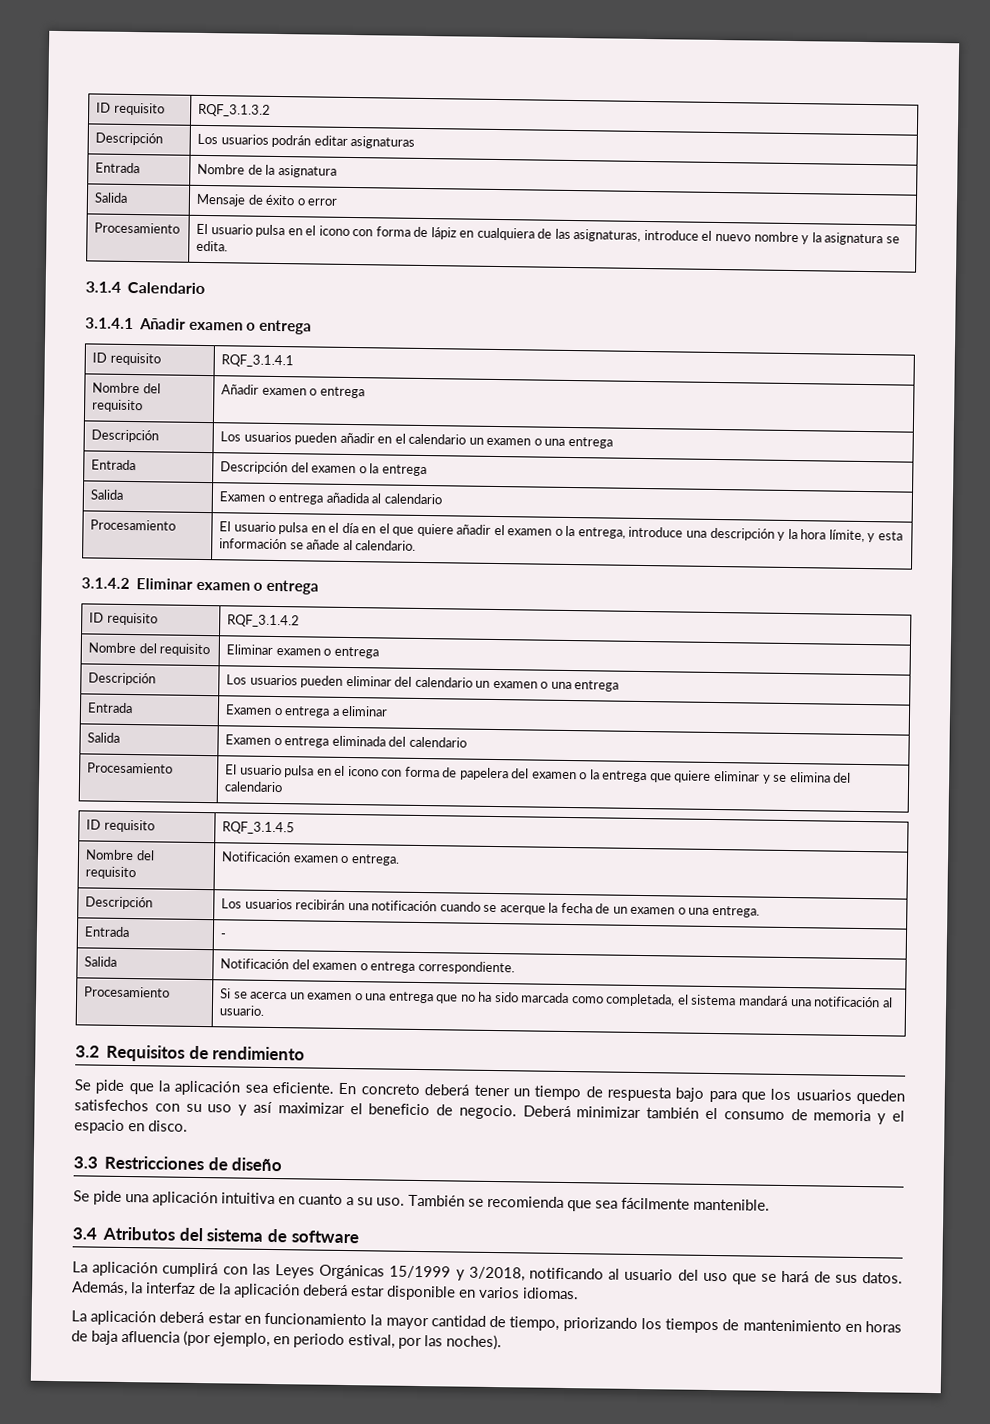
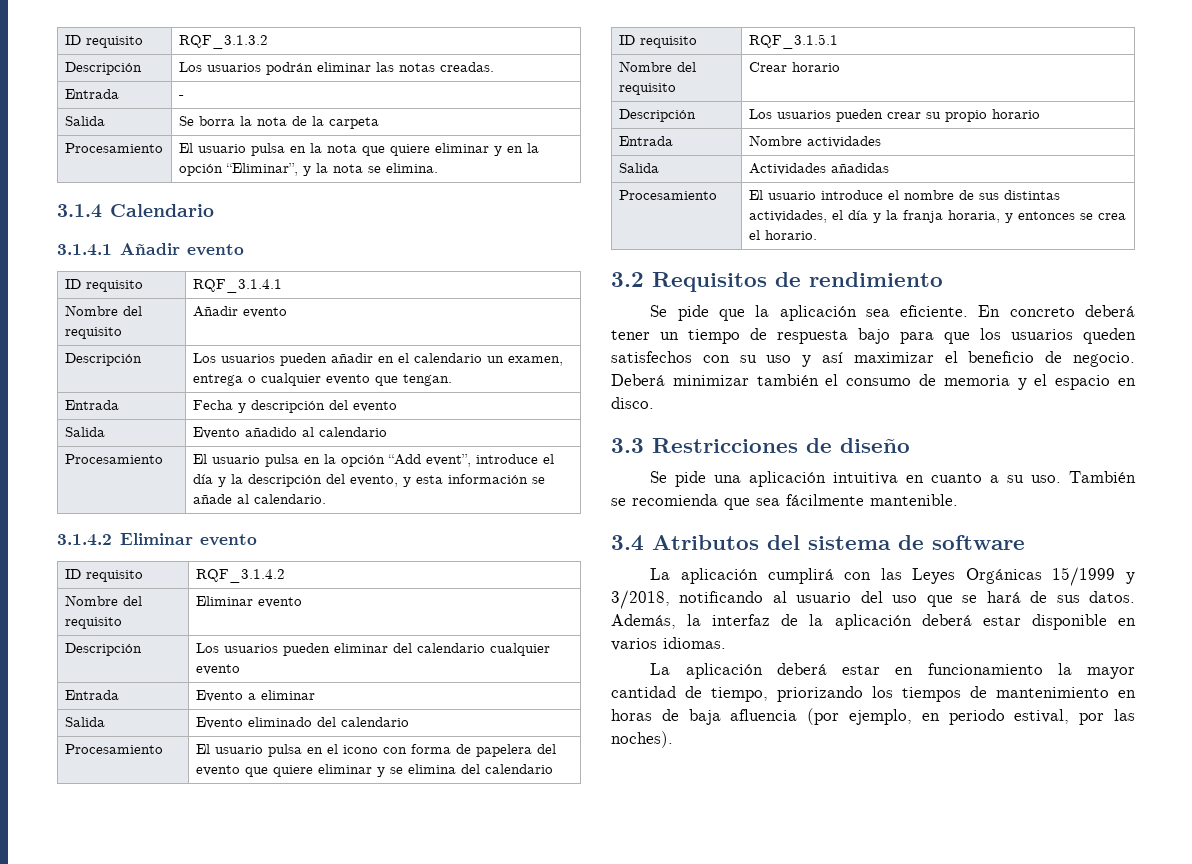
[313,135,416,149] [95,162,141,174] [197,163,337,178] [94,192,129,203] [196,193,338,207] [94,222,181,234] [196,223,900,246] [196,240,229,252] editar asignaturas // Entrada | Nombre de la asignatura // Salida | Mensaje de éxito o error // Procesamiento | El usuario pulsa en el icono con forma de lápiz en cualquiera de las asignaturas, introduce el nuevo nombre y la asignatura se edita. -> [316,62,494,72] [64,89,119,99] [178,95,184,99] [64,116,105,126] [178,116,379,129] [64,143,163,153] [178,143,539,156] [178,163,438,176] eliminar las notas creadas. // Entrada | - // Salida | Se borra la nota de la carpeta // Procesamiento | El usuario pulsa en la nota que quiere eliminar y en la opción “Eliminar”, y la nota se elimina.
[189,319,313,335] examen o entrega -> [187,244,245,256] evento
[261,386,365,399] examen o entrega -> [242,307,287,318] evento
[486,436,613,449] [91,459,137,471] [220,461,427,477] [90,489,124,500] [219,491,369,505] examen o una entrega // Entrada | Descripción del examen o la entrega // Salida | Examen o entrega añadida -> [507,356,563,366] [192,373,452,386] [64,400,119,410] [192,400,397,413] [64,427,105,437] [192,427,297,439] examen, entrega o cualquier evento que tengan. // Entrada | Fecha y descripción del evento // Salida | Evento añadido
[328,522,865,543] el día en el que quiere añadir el examen o la entrega, introduce una descripción y la hora límite, -> [323,454,554,467] [192,474,398,487] la opción “Add event”, introduce el día y la descripción del evento,
[196,579,320,595] examen o entrega -> [200,534,258,546] evento
[275,646,379,659] examen o entrega -> [257,597,302,608] evento
[475,680,620,692] [87,702,134,714] [225,704,331,718] un examen o una entrega // Entrada | Examen o entrega -> [489,643,550,656] [195,664,240,675] [64,690,119,700] [195,690,243,702] cualquier evento // Entrada | Evento
[225,734,386,748] Examen o entrega eliminada -> [195,717,312,729] Evento eliminado
[531,769,648,783] examen o la entrega -> [195,765,240,776] evento
[222,821,296,835] [85,849,155,861] [85,866,137,880] [221,851,400,866] [85,896,154,910] [221,898,760,918] [84,926,131,938] [220,933,227,939] [84,956,118,967] [220,958,515,975] [84,986,171,998] [220,988,893,1008] [219,1005,265,1016] RQF_3.1.4.5 // Nombre del requisito | Notificación examen o entrega. // Descripción | Los usuarios recibirán una notificación cuando se acerque la fecha de un examen o una entrega. // Entrada | - // Salida | Notificación del examen o entrega correspondiente. // Procesamiento | Si se acerca un examen o una entrega que no ha sido marcada como completada, el sistema mandará una notificación al usuario. -> [748,34,838,49] [618,61,696,72] [618,83,676,95] [748,62,840,72] [618,109,696,122] [748,109,1040,122] [618,136,673,146] [748,135,881,148] [618,163,659,173] [748,163,889,175] [618,190,717,200] [748,190,1060,200] [748,210,1126,223] [748,230,817,240] RQF_3.1.5.1 // Nombre del requisito | Crear horario // Descripción | Los usuarios pueden crear su propio horario // Entrada | Nombre actividades // Salida | Actividades añadidas // Procesamiento | El usuario introduce el nombre de sus distintas actividades, el día y la franja horaria, y entonces se crea el horario.

